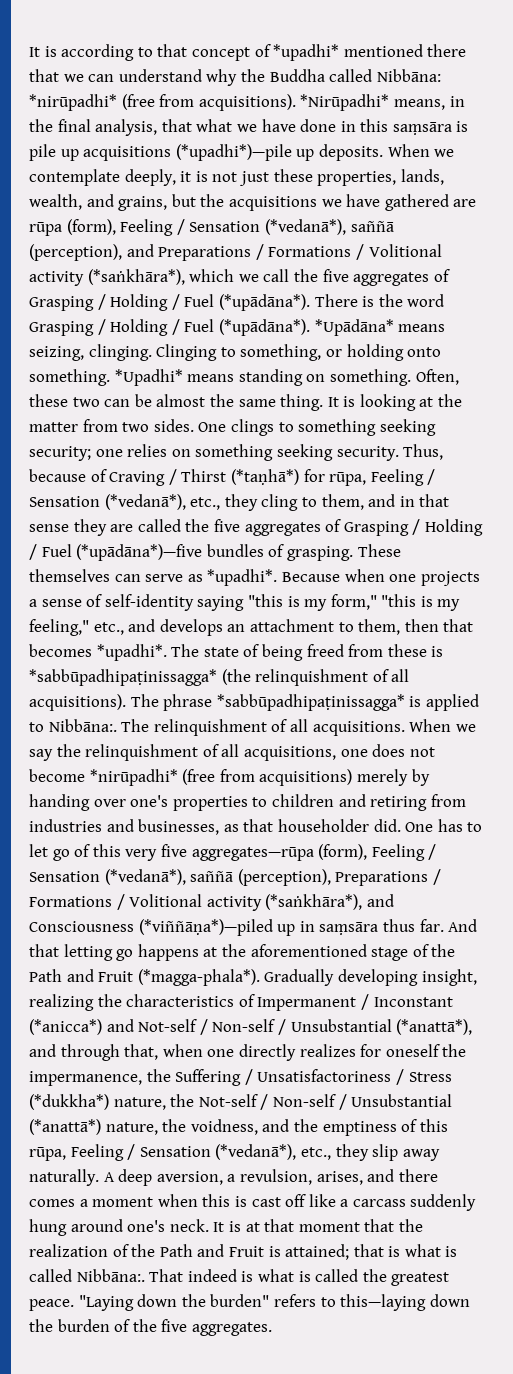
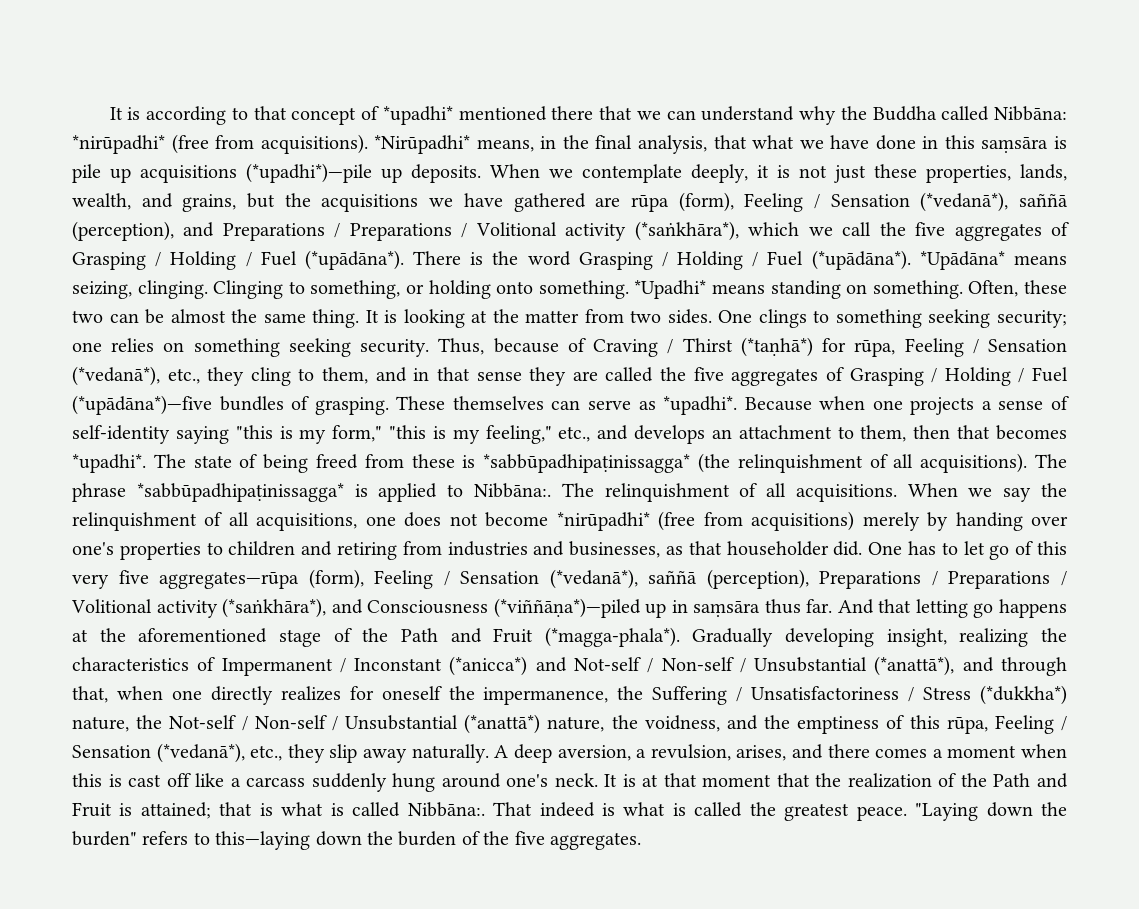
[268,246,352,257] Formations -> [349,223,452,241] Preparations
[29,896,112,907] Formations -> [948,571,1051,589] Preparations

